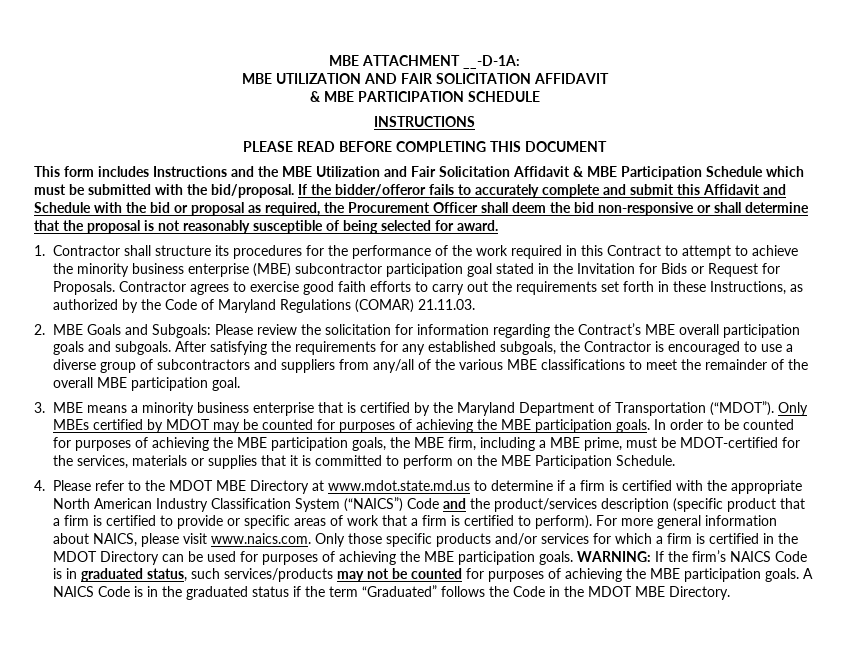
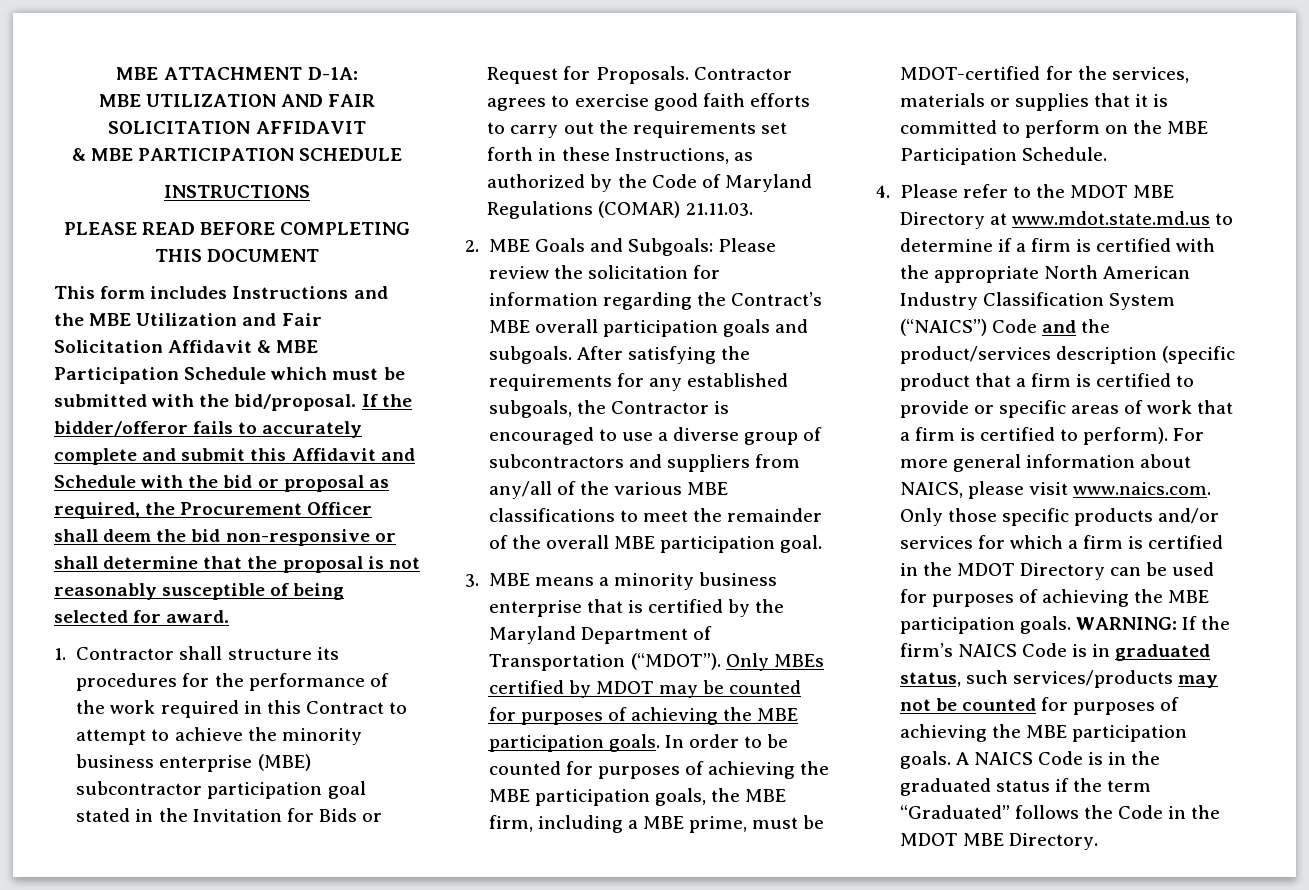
[463,55,520,69] __-D-1A: -> [307,67,358,80] D-1A:

